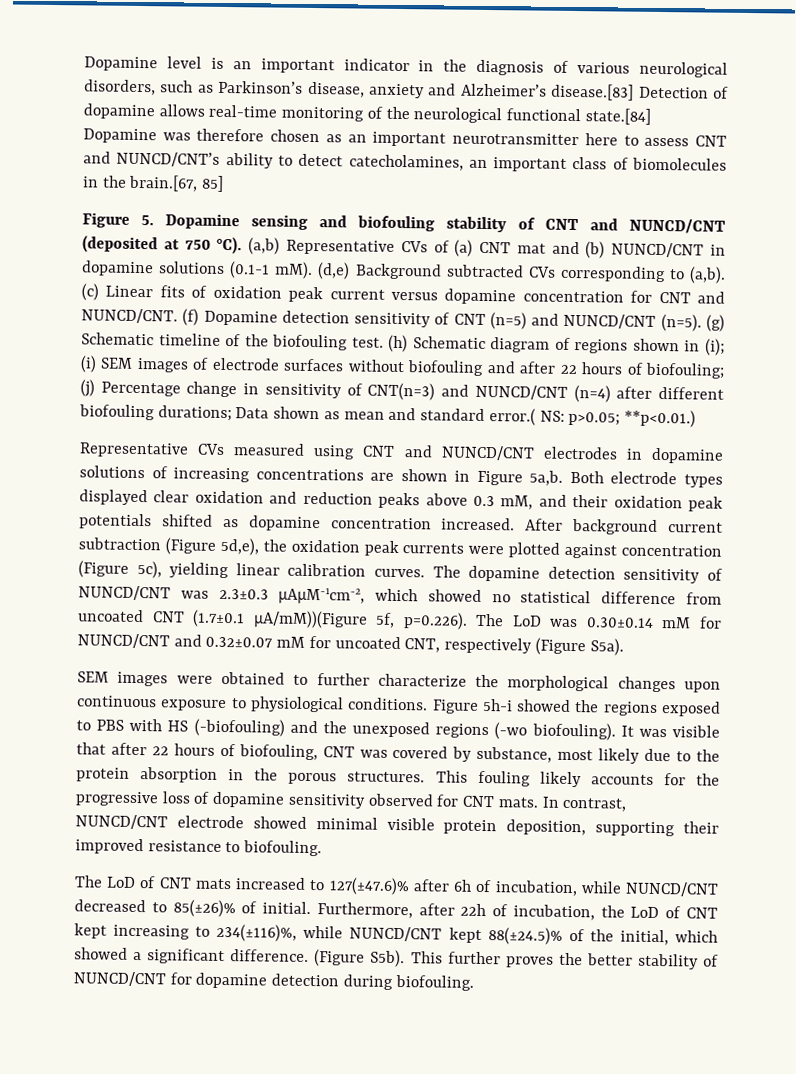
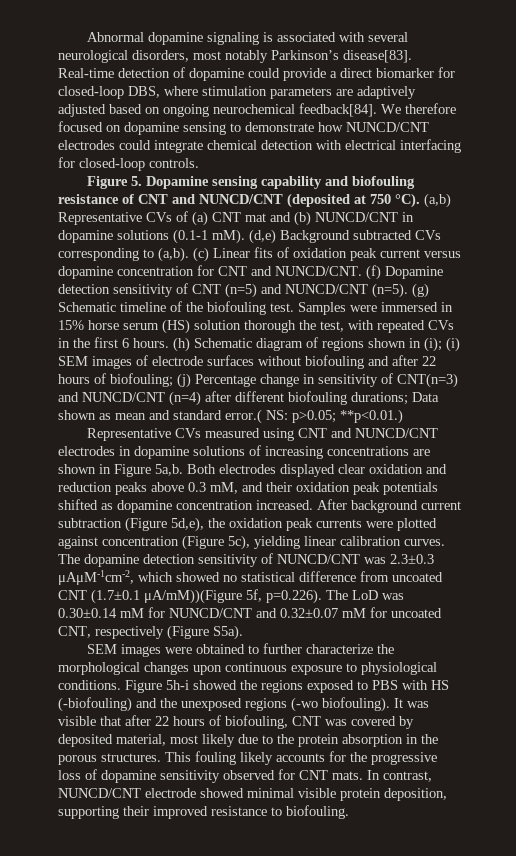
[84,56,728,78] [84,79,729,101] [83,103,651,125] [83,128,728,147] [83,151,727,172] [83,174,225,192] Dopamine level is an important indicator in the diagnosis of various neurological disorders, such as Parkinson’s disease, anxiety and Alzheimer’s disease.[83] Detection of dopamine allows real-time monitoring of the neurological functional state.[84] Dopamine was therefore chosen as an important neurotransmitter here to assess CNT and NUNCD/CNT’s ability to detect catecholamines, an important class of biomolecules in the brain.[67, 85] -> [87,32,409,45] [58,50,412,63] [58,67,455,81] [58,86,416,99] [58,103,456,117] [58,121,429,135] [58,139,461,153] [58,157,199,171] Abnormal dopamine signaling is associated with several neurological disorders, most notably Parkinson’s disease[83]. Real-time detection of dopamine could provide a direct biomarker for closed-loop DBS, where stimulation parameters are adaptively adjusted based on ongoing neurochemical feedback[84]. We therefore focused on dopamine sensing to demonstrate how NUNCD/CNT electrodes could integrate chemical detection with electrical interfacing for closed-loop controls.
(308, 222) none -> [261,176,323,189] capability
[446,216,507,233] stability -> [58,194,119,204] resistance
(384, 342) none -> [298,302,453,315] [58,319,454,334] [58,337,169,348] Samples were immersed in 15% horse serum (HS) solution thorough the test, with repeated CVs in the first 6 hours.
[610,471,723,488] electrode types -> [219,464,276,474] electrodes
[476,746,553,763] substance, -> [58,734,166,747] deposited material,
[74,875,719,897] [74,899,718,921] [74,923,718,946] [74,947,719,970] [73,971,474,991] // The LoD of CNT mats increased to 127(±47.6)% after 6h of incubation, while NUNCD/CNT decreased to 85(±26)% of initial. Furthermore, after 22h of incubation, the LoD of CNT kept increasing to 234(±116)%, while NUNCD/CNT kept 88(±24.5)% of the initial, which showed a significant difference. (Figure S5b). This further proves the better stability of NUNCD/CNT for dopamine detection during biofouling. -> (349, 812) none

